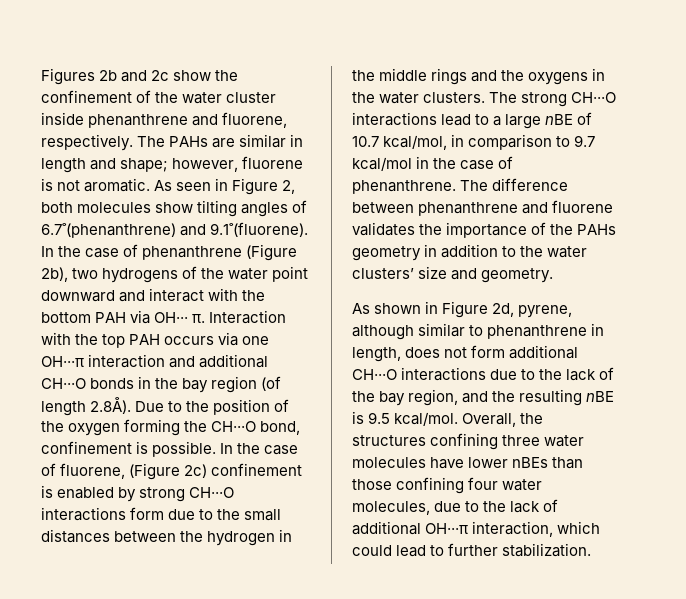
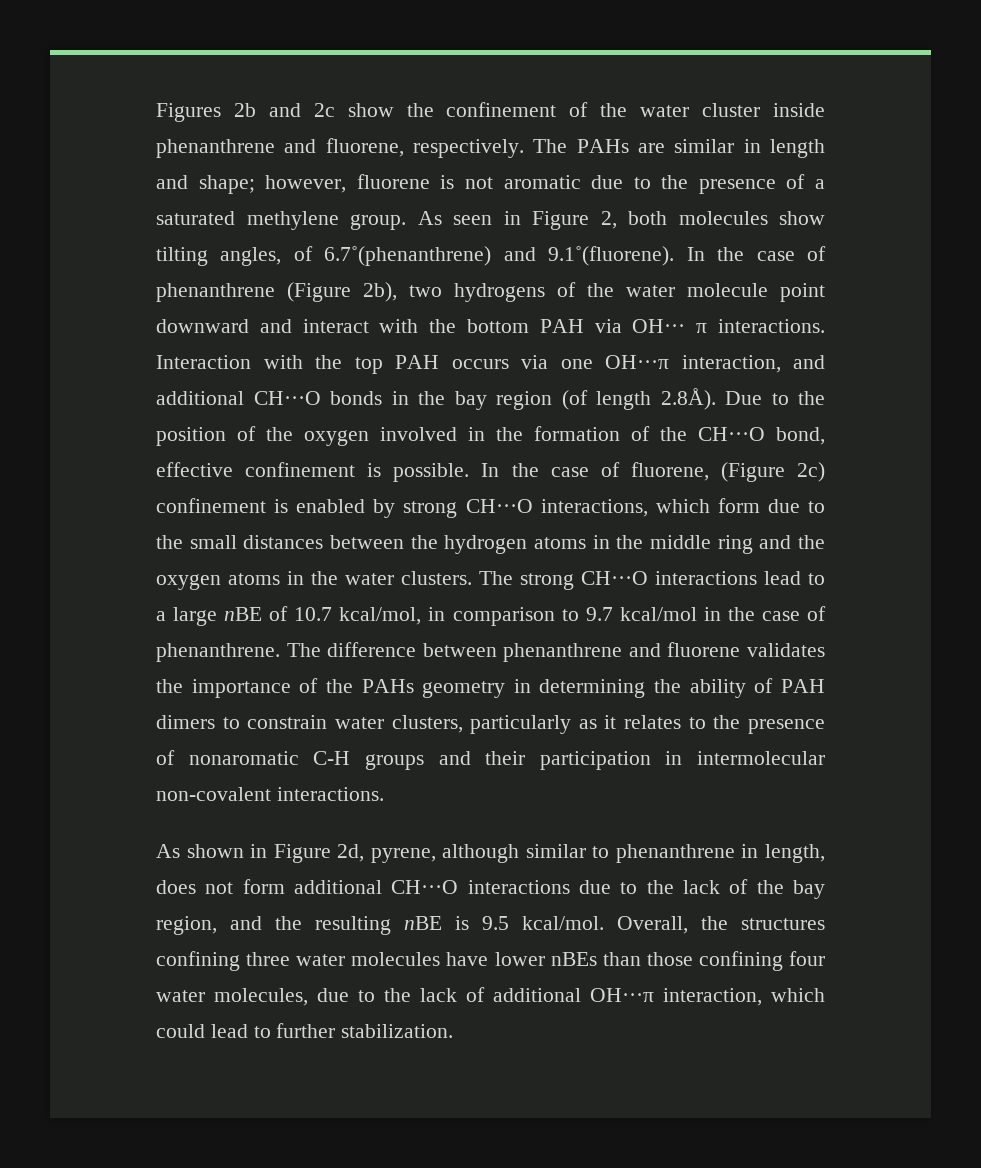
[84,178,151,192] aromatic. -> [503,174,825,194] [156,211,406,230] aromatic due to the presence of a saturated methylene group.
[241,202,289,217] angles -> [220,247,282,266] angles,
(269, 274) none -> [687,283,768,297] molecule
[192,314,206,323] π. -> [696,319,825,333] π interactions.
[88,354,166,368] interaction -> [681,355,781,373] interaction,
[124,419,181,436] forming -> [380,426,650,441] involved in the formation of
(301, 428) none -> [156,462,233,477] effective
[41,507,126,521] interactions -> [540,499,710,517] interactions, which
(276, 538) none -> [534,537,586,549] atoms
[431,68,589,85] rings and the oxygens -> [717,535,825,554] [156,573,280,590] ring and the oxygen atoms
[441,244,588,258] [352,266,554,283] addition to the water clusters’ size and geometry. -> [539,678,825,698] [156,715,825,734] [156,750,825,770] [156,787,384,801] determining the ability of PAH dimers to constrain water clusters, particularly as it relates to the presence of nonaromatic C-H groups and their participation in intermolecular non-covalent interactions.

